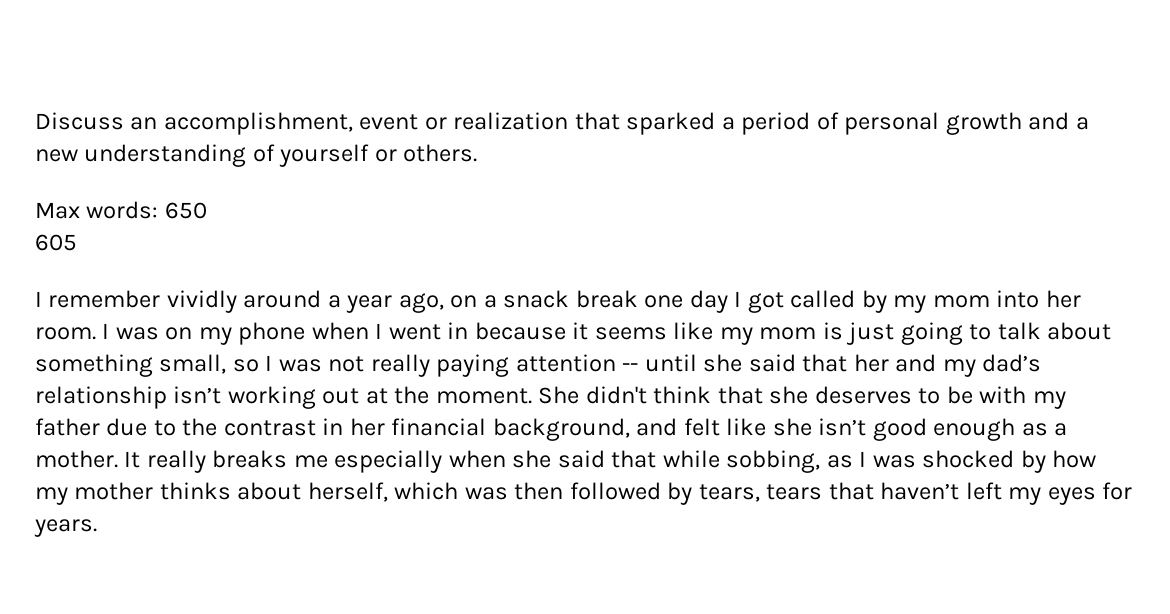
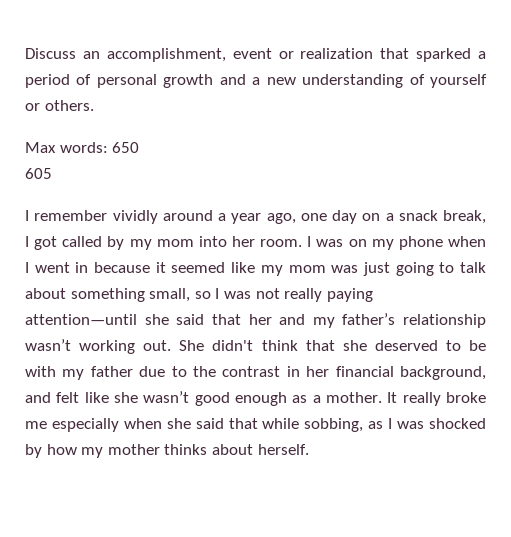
(444, 303) none -> [300,210,357,224] one day
[575,290,728,313] break one day -> [443,210,486,224] break,
[594,327,667,340] seems -> [171,262,226,273] seemed
[822,322,843,340] is -> [331,265,359,273] was
[515,354,697,372] attention -- until -> [25,314,137,325] attention—until
[982,354,1042,372] [35,386,532,409] dad’s relationship isn’t working out at the moment. -> [342,313,486,328] [25,339,172,354] father’s relationship wasn’t working out.
[814,386,912,404] deserves -> [374,340,438,351] deserved
[818,418,867,436] isn’t -> [143,391,190,403] wasn’t
[212,450,288,468] breaks -> [445,392,486,403] broke
[307,482,1133,505] [34,519,97,537] herself, which was then followed by tears, tears that haven’t left my eyes for years. -> [257,444,309,455] herself.

